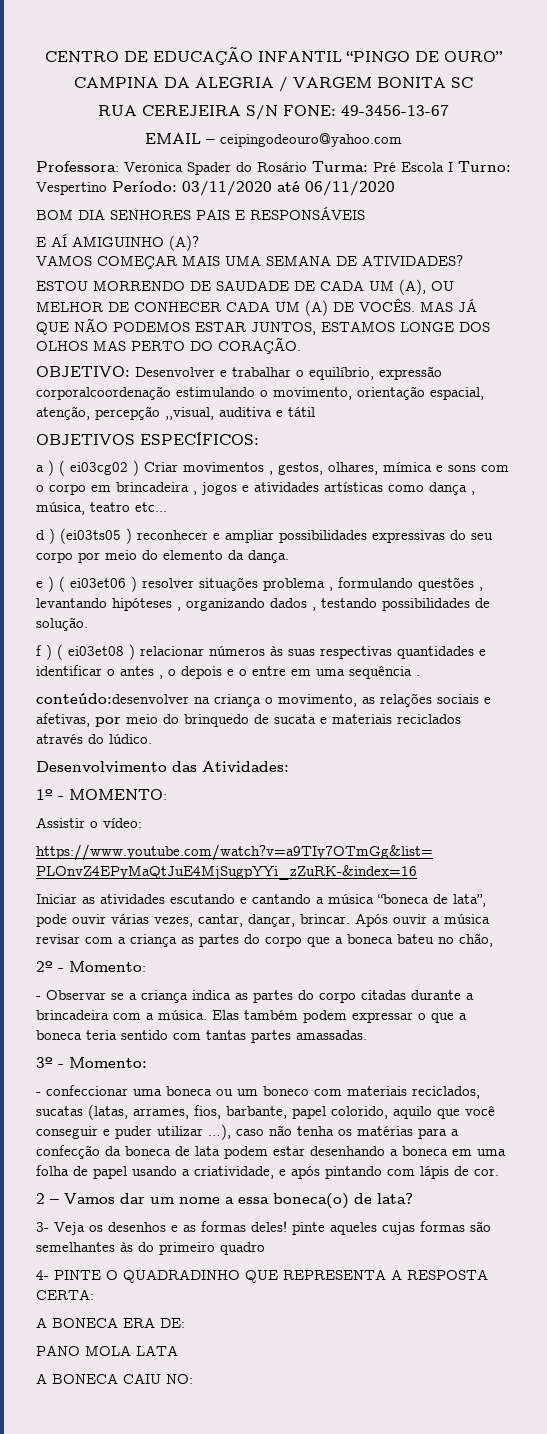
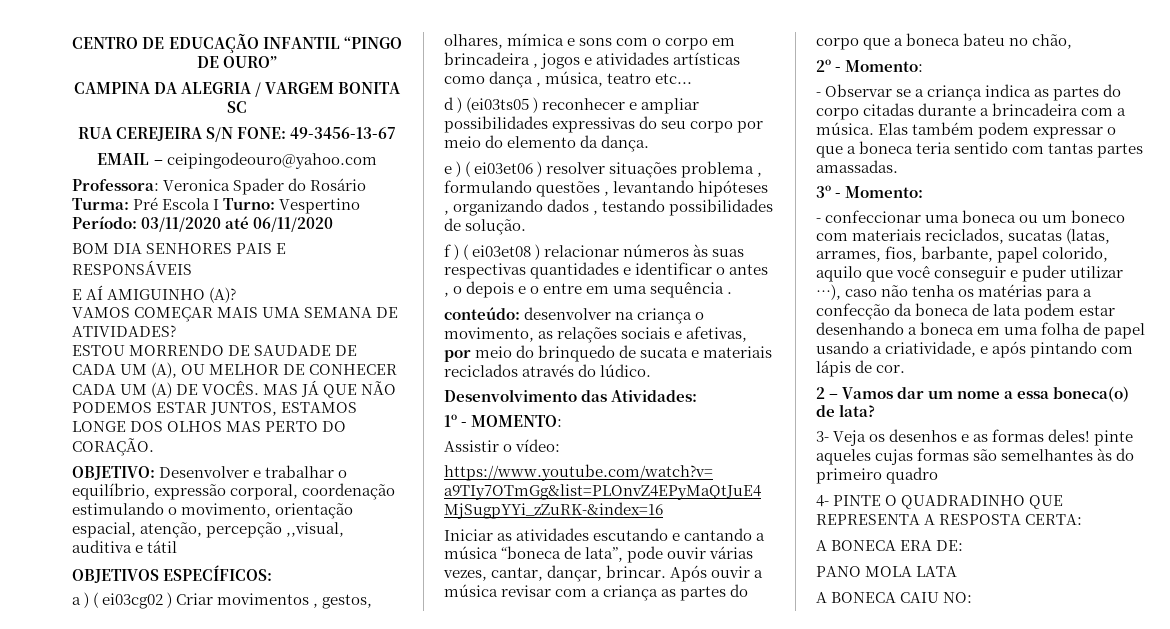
[36,386,171,400] corporalcoordenação -> [230,483,396,500] corporal, coordenação
[36,693,189,704] conteúdo:desenvolver -> [444,307,612,320] conteúdo: desenvolver

